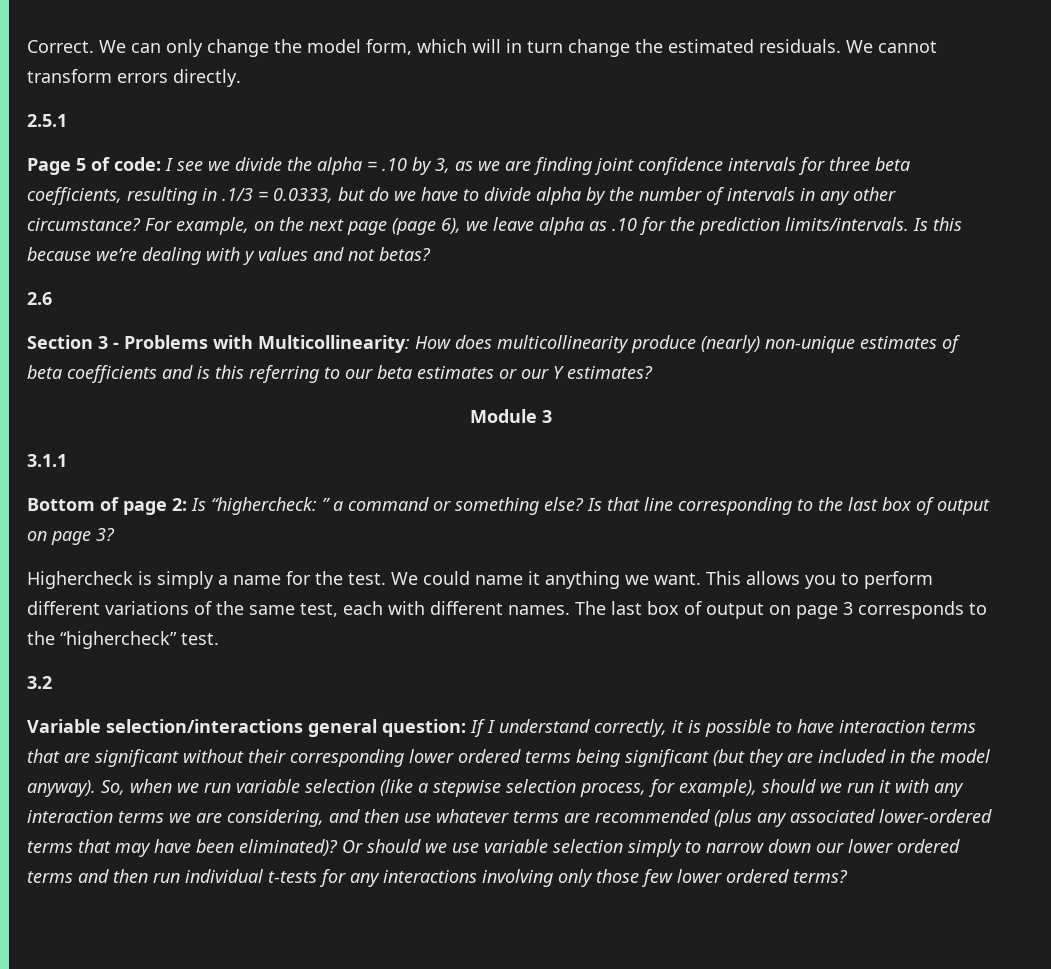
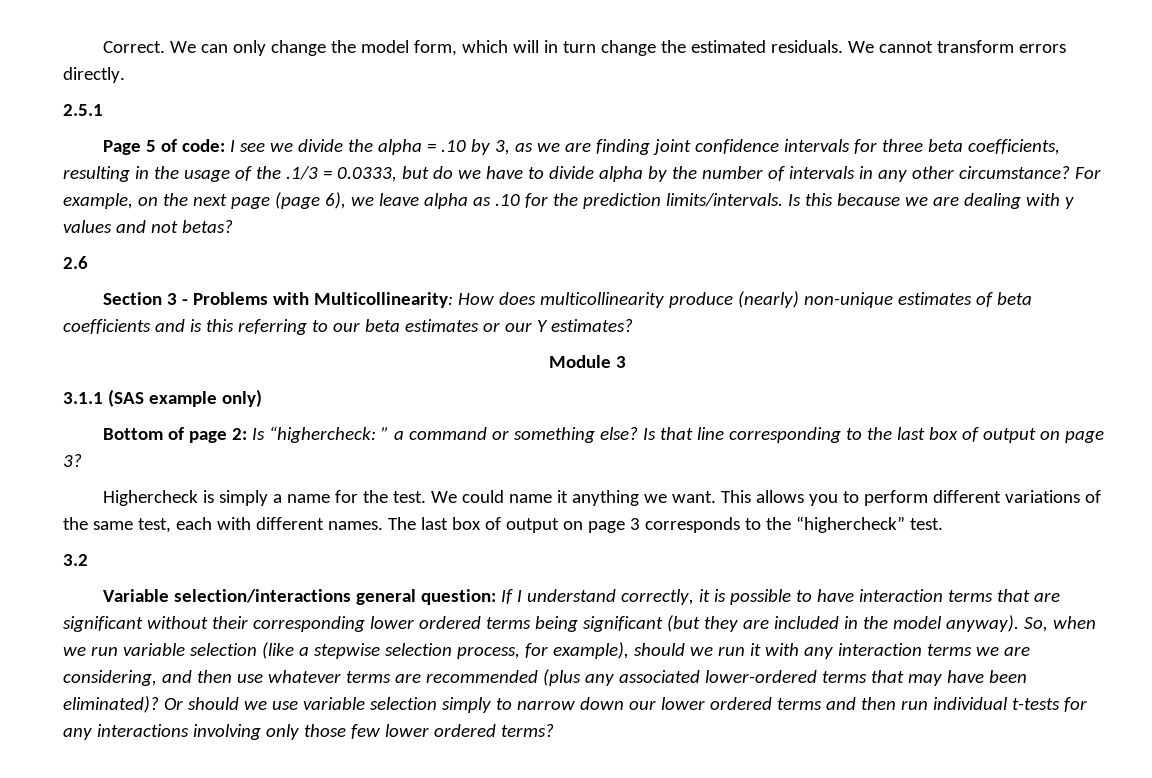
(217, 194) none -> [153,166,281,182] the usage of the
[96,248,137,261] we’re -> [904,196,959,206] we are
(67, 460) none -> [107,389,262,407] (SAS example only)

